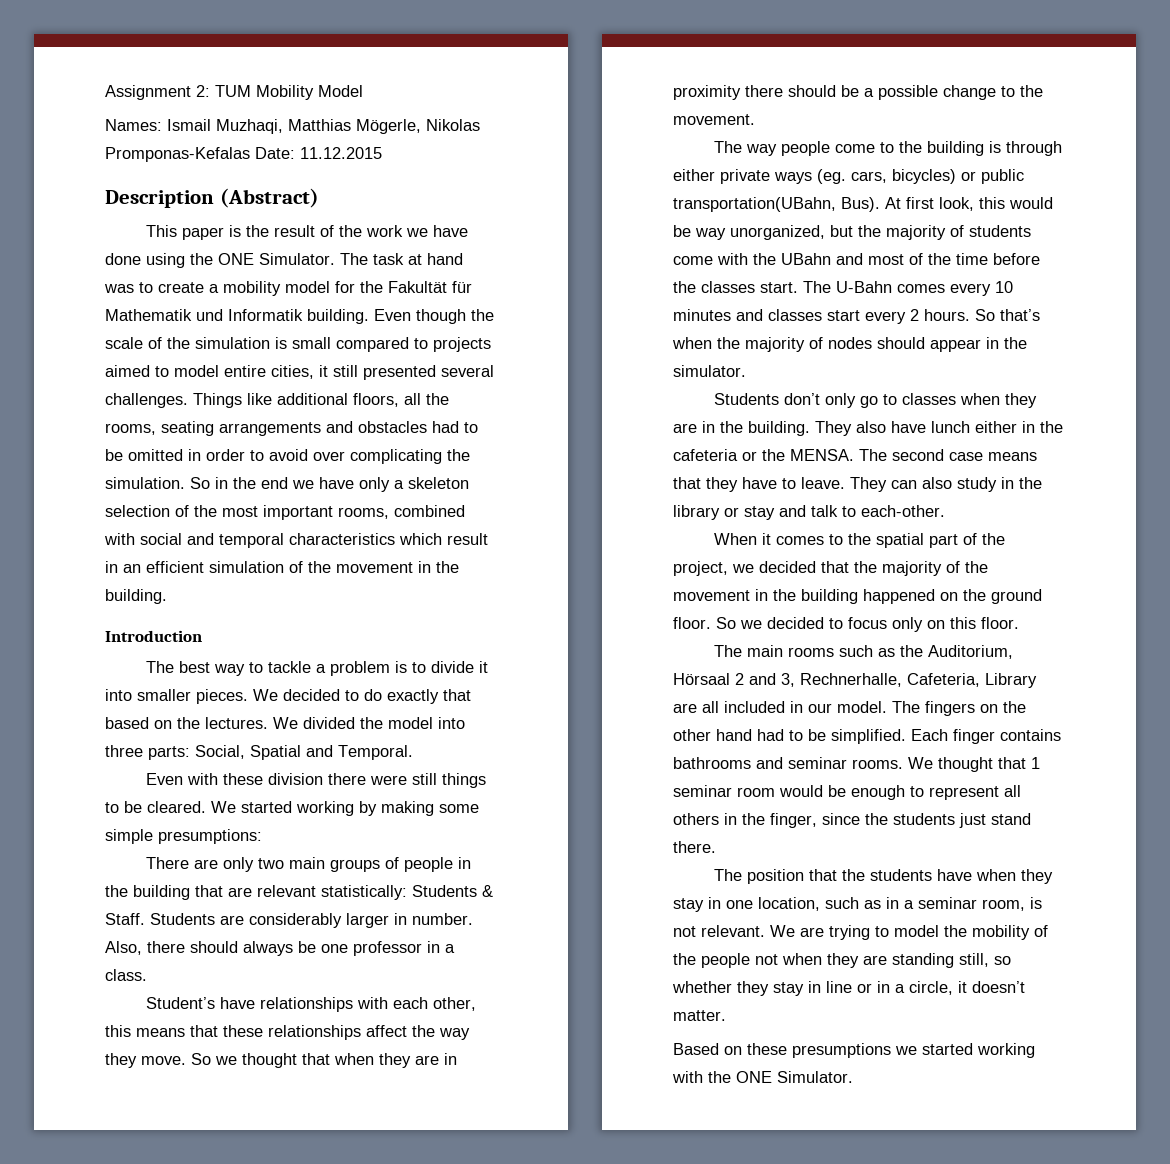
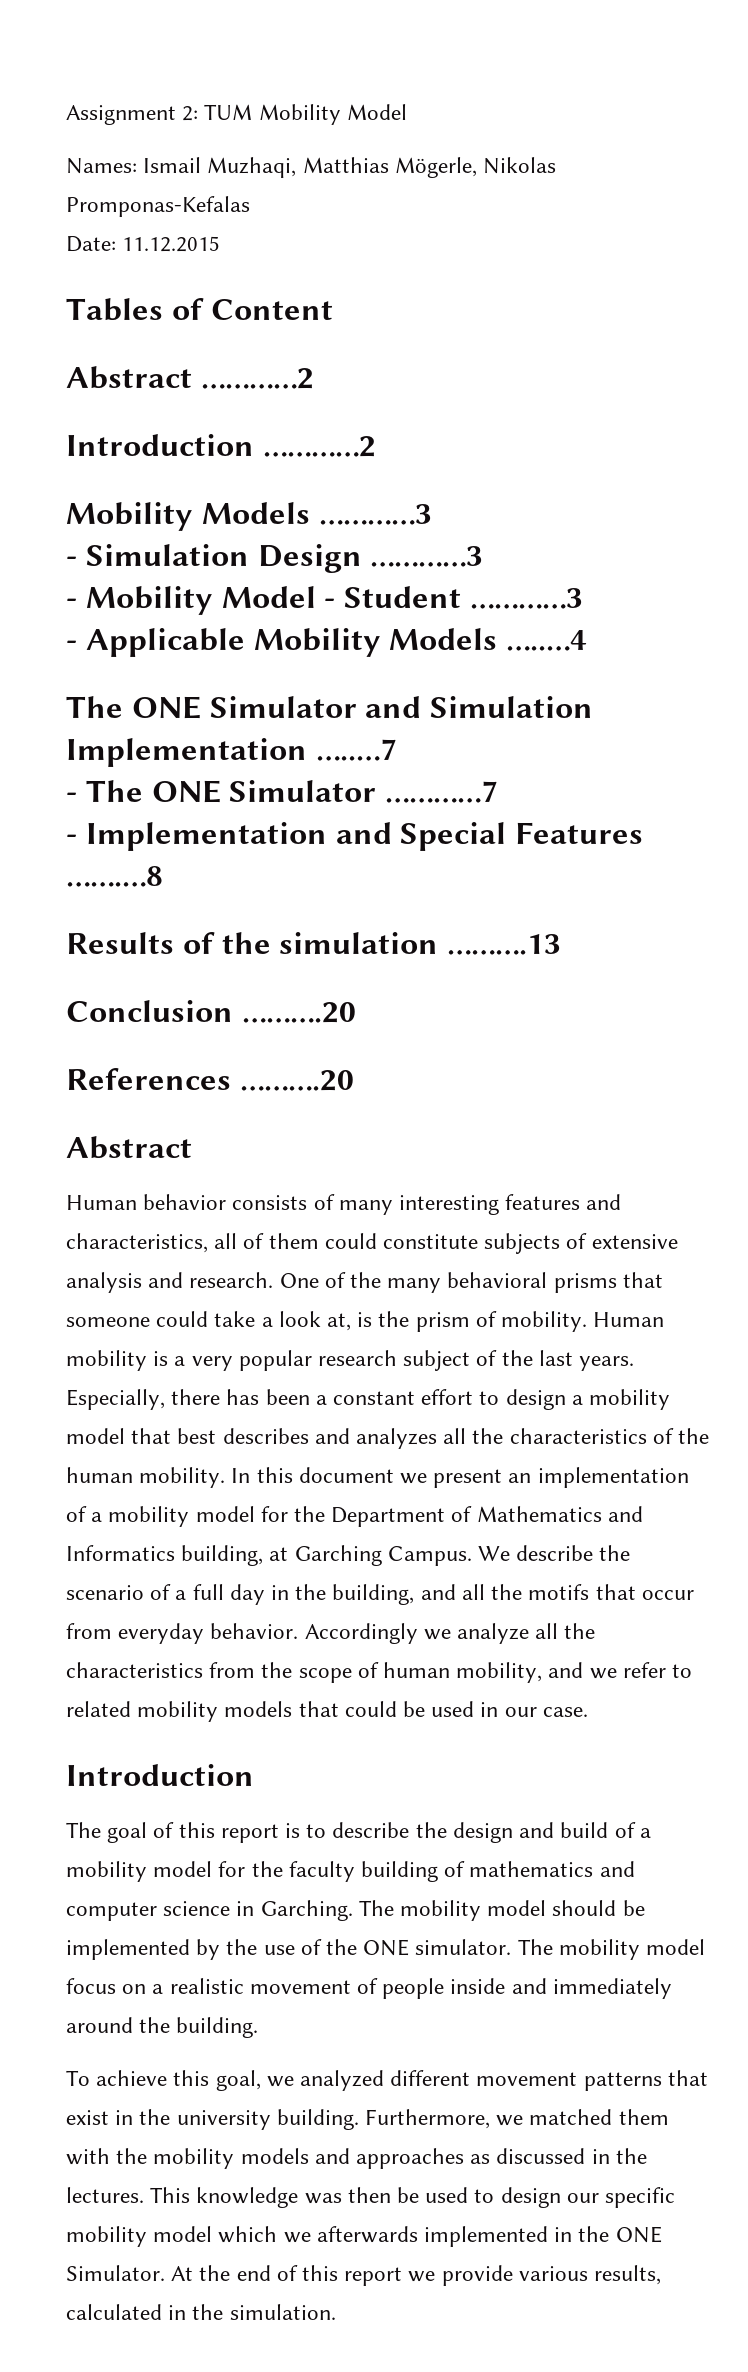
(250, 154) none -> (250, 206) //
[105,188,319,208] [146,225,469,240] [105,253,463,268] [104,281,472,296] [105,309,494,324] [105,337,491,352] [105,365,494,380] [105,393,449,408] [105,421,478,436] [105,449,470,464] [105,477,469,492] [105,505,465,520] [104,533,488,548] [105,561,459,573] [105,589,167,604] [105,630,202,642] [146,661,489,676] [105,689,471,704] [105,717,465,729] [105,745,413,760] [146,773,487,788] [105,801,479,816] [105,829,262,844] [146,857,472,872] [105,885,493,900] [105,913,473,928] [105,941,455,956] [105,969,147,981] [146,997,477,1012] [105,1025,470,1040] [105,1053,457,1068] [673,85,1043,100] [673,114,755,125] [714,141,1063,156] [673,169,1024,184] [673,197,1053,212] [673,225,1031,240] [673,253,1040,265] [673,281,1013,296] [673,309,1040,324] [672,337,1027,352] [673,365,746,377] [714,393,1038,408] [673,421,1063,436] [673,449,1037,461] [673,477,1042,492] [673,505,945,520] [714,533,1006,548] [673,561,988,576] [673,589,1042,604] [673,617,1019,632] [714,645,1014,659] [673,673,1037,688] [673,701,1026,716] [673,729,1061,744] [673,757,1040,772] [673,785,1021,800] [673,813,1031,828] [673,841,716,853] [714,869,1054,884] [673,897,1042,912] [673,925,1048,940] [673,953,1011,968] [672,981,1025,996] [673,1010,726,1021] [673,1043,1035,1058] [672,1071,853,1083] Description (Abstract) // This paper is the result of the work we have done using the ONE Simulator. The task at hand was to create a mobility model for the Fakultät für Mathematik und Informatik building. Even though the scale of the simulation is small compared to projects aimed to model entire cities, it still presented several challenges. Things like additional floors, all the rooms, seating arrangements and obstacles had to be omitted in order to avoid over complicating the simulation. So in the end we have only a skeleton selection of the most important rooms, combined with social and temporal characteristics which result in an efficient simulation of the movement in the building. // Introduction // The best way to tackle a problem is to divide it into smaller pieces. We decided to do exactly that based on the lectures. We divided the model into three parts: Social, Spatial and Temporal. // Even with these division there were still things to be cleared. We started working by making some simple presumptions: // There are only two main groups of people in the building that are relevant statistically: Students & Staff. Students are considerably larger in number. Also, there should always be one professor in a class. // Student’s have relationships with each other, this means that these relationships affect the way they move. So we thought that when they are in proximity there should be a possible change to the movement. // The way people come to the building is through either private ways (eg. cars, bicycles) or public transportation(UBahn, Bus). At first look, this would be way unorganized, but the majority of students come with the UBahn and most of the time before the classes start. The U-Bahn comes every 10 minutes and classes start every 2 hours. So that’s when the majority of nodes should appear in the simulator. // Students don’t only go to classes when they are in the building. They also have lunch either in the cafeteria or the MENSA. The second case means that they have to leave. They can also study in the library or stay and talk to each-other. // When it comes to the spatial part of the project, we decided that the majority of the movement in the building happened on the ground floor. So we decided to focus only on this floor. // The main rooms such as the Auditorium, Hörsaal 2 and 3, Rechnerhalle, Cafeteria, Library are all included in our model. The fingers on the other hand had to be simplified. Each finger contains bathrooms and seminar rooms. We thought that 1 seminar room would be enough to represent all others in the finger, since the students just stand there. // The position that the students have when they stay in one location, such as in a seminar room, is not relevant. We are trying to model the mobility of the people not when they are standing still, so whether they stay in line or in a circle, it doesn’t matter. // Based on these presumptions we started working with the ONE Simulator. -> [66,298,333,321] [66,366,314,389] [66,434,376,457] [66,502,432,531] [66,544,484,573] [66,586,583,615] [66,628,588,657] [66,696,594,719] [66,738,397,767] [66,780,499,803] [66,822,644,851] [66,866,163,887] [66,932,562,955] [66,1000,356,1023] [66,1068,354,1091] [66,1136,192,1159] [66,1194,622,1215] [66,1233,678,1254] [66,1272,663,1293] [66,1311,665,1332] [66,1350,635,1371] [66,1389,671,1410] [66,1428,710,1449] [66,1467,689,1488] [66,1506,643,1527] [66,1545,631,1566] [66,1584,694,1605] [66,1623,596,1644] [66,1662,693,1683] [66,1701,588,1722] [66,1764,254,1786] [66,1822,651,1843] [66,1861,635,1882] [66,1900,645,1921] [66,1939,706,1960] [66,1978,672,1999] [66,2017,259,2038] [66,2070,708,2091] [66,2109,669,2130] [66,2148,647,2169] [66,2187,676,2208] [66,2226,662,2247] [66,2265,662,2286] [66,2304,336,2320] Tables of Content // Abstract …………2 // Introduction …………2 // Mobility Models …………3 // - Simulation Design …………3 // - Mobility Model - Student …………3 // - Applicable Mobility Models …..…4 // The ONE Simulator and Simulation Implementation …..…7 // - The ONE Simulator …………7 // - Implementation and Special Features …….…8 // Results of the simulation ……….13 // Conclusion ……….20 // References ……….20 // Abstract // Human behavior consists of many interesting features and characteristics, all of them could constitute subjects of extensive analysis and research. One of the many behavioral prisms that someone could take a look at, is the prism of mobility. Human mobility is a very popular research subject of the last years. Especially, there has been a constant effort to design a mobility model that best describes and analyzes all the characteristics of the human mobility. In this document we present an implementation of a mobility model for the Department of Mathematics and Informatics building, at Garching Campus. We describe the scenario of a full day in the building, and all the motifs that occur from everyday behavior. Accordingly we analyze all the characteristics from the scope of human mobility, and we refer to related mobility models that could be used in our case. // Introduction // The goal of this report is to describe the design and build of a mobility model for the faculty building of mathematics and computer science in Garching. The mobility model should be implemented by the use of the ONE simulator. The mobility model focus on a realistic movement of people inside and immediately around the building. // To achieve this goal, we analyzed different movement patterns that exist in the university building. Furthermore, we matched them with the mobility models and approaches as discussed in the lectures. This knowledge was then be used to design our specific mobility model which we afterwards implemented in the ONE Simulator. At the end of this report we provide various results, calculated in the simulation.

